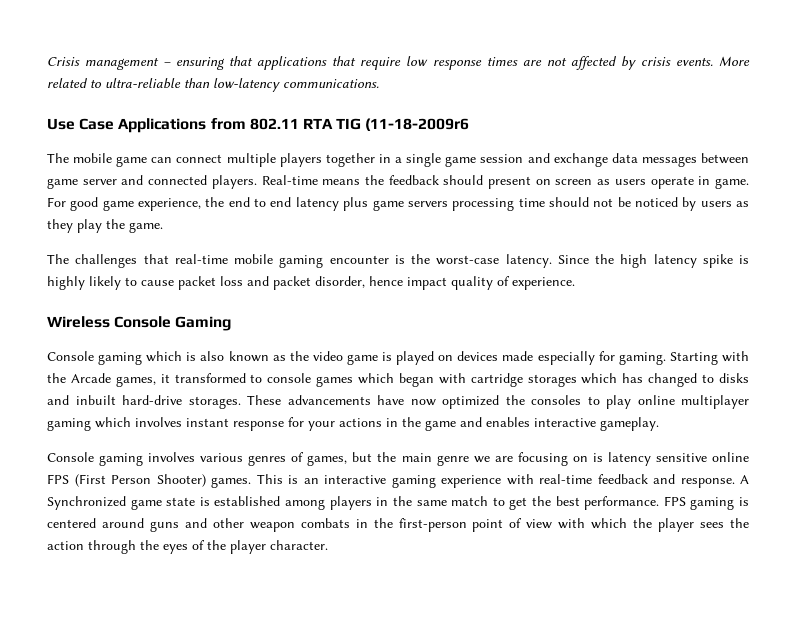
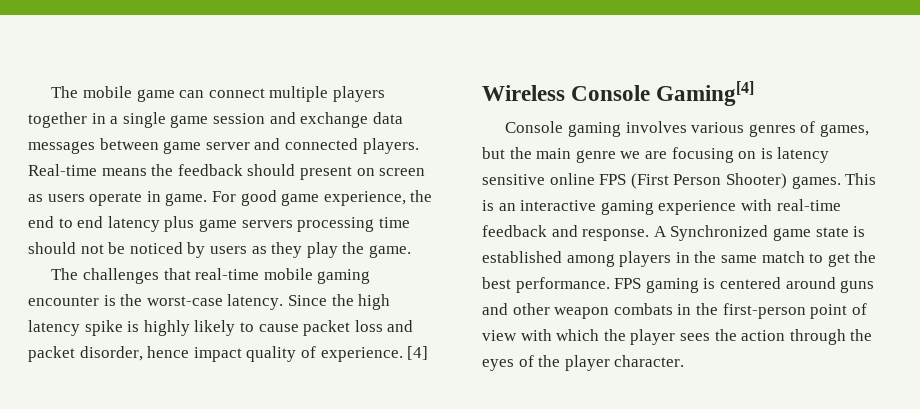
[47,56,750,70] [47,78,379,92] [47,118,470,133] Crisis management – ensuring that applications that require low response times are not affected by crisis events. More related to ultra-reliable than low-latency communications. // Use Case Applications from 802.11 RTA TIG (11-18-2009r6 // -> (51, 92) none
(575, 283) none -> [407,346,429,360] [4]
[175,316,232,331] [47,351,749,365] [47,373,749,387] [47,395,749,409] [47,417,659,431] Gaming // Console gaming which is also known as the video game is played on devices made especially for gaming. Starting with the Arcade games, it transformed to console games which began with cartridge storages which has changed to disks and inbuilt hard-drive storages. These advancements have now optimized the consoles to play online multiplayer gaming which involves instant response for your actions in the game and enables interactive gameplay. -> [656,81,755,106] Gaming[4]

